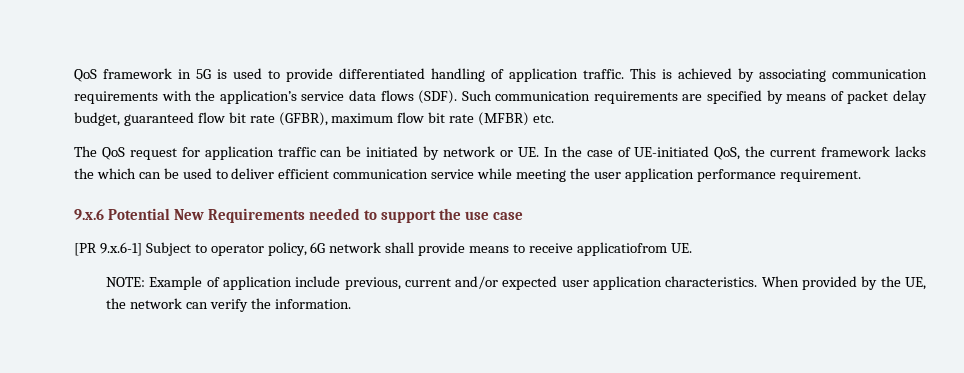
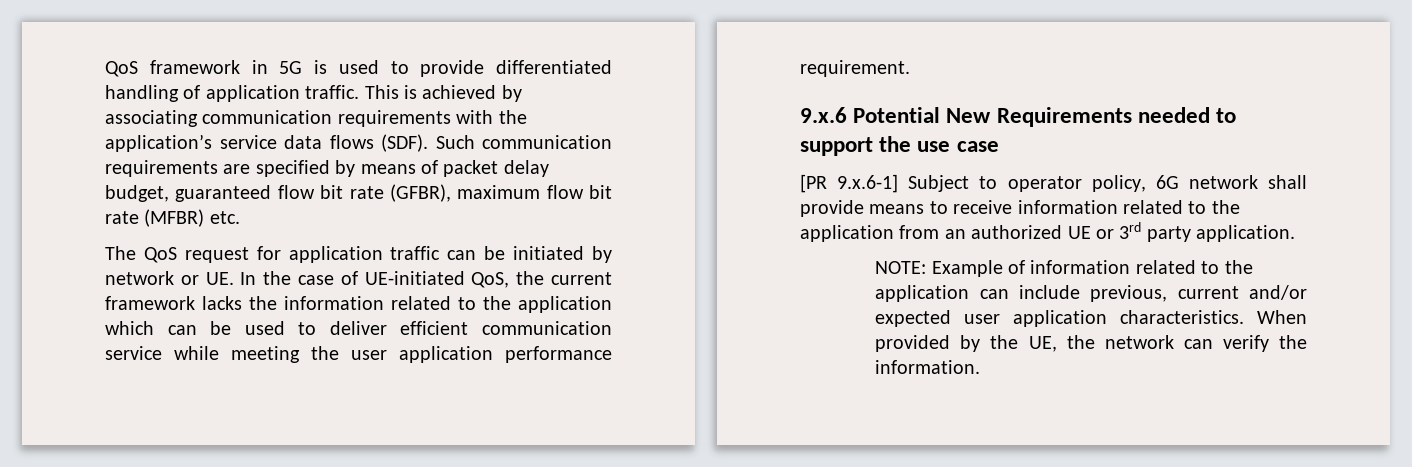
(94, 173) none -> [284,296,612,313] information related to the application
[576,242,692,256] [105,276,292,290] applicatiofrom UE. // NOTE: Example of application -> [1017,200,1240,214] [800,222,1296,242] [875,260,1253,277] [875,285,1009,302] information related to the application from an authorized UE or 3rd party application. // NOTE: Example of information related to the application can

